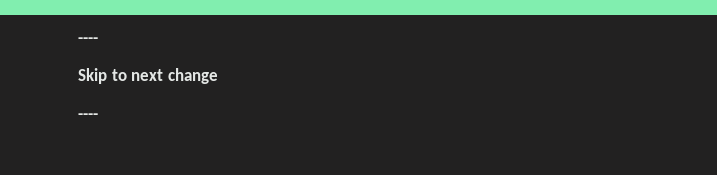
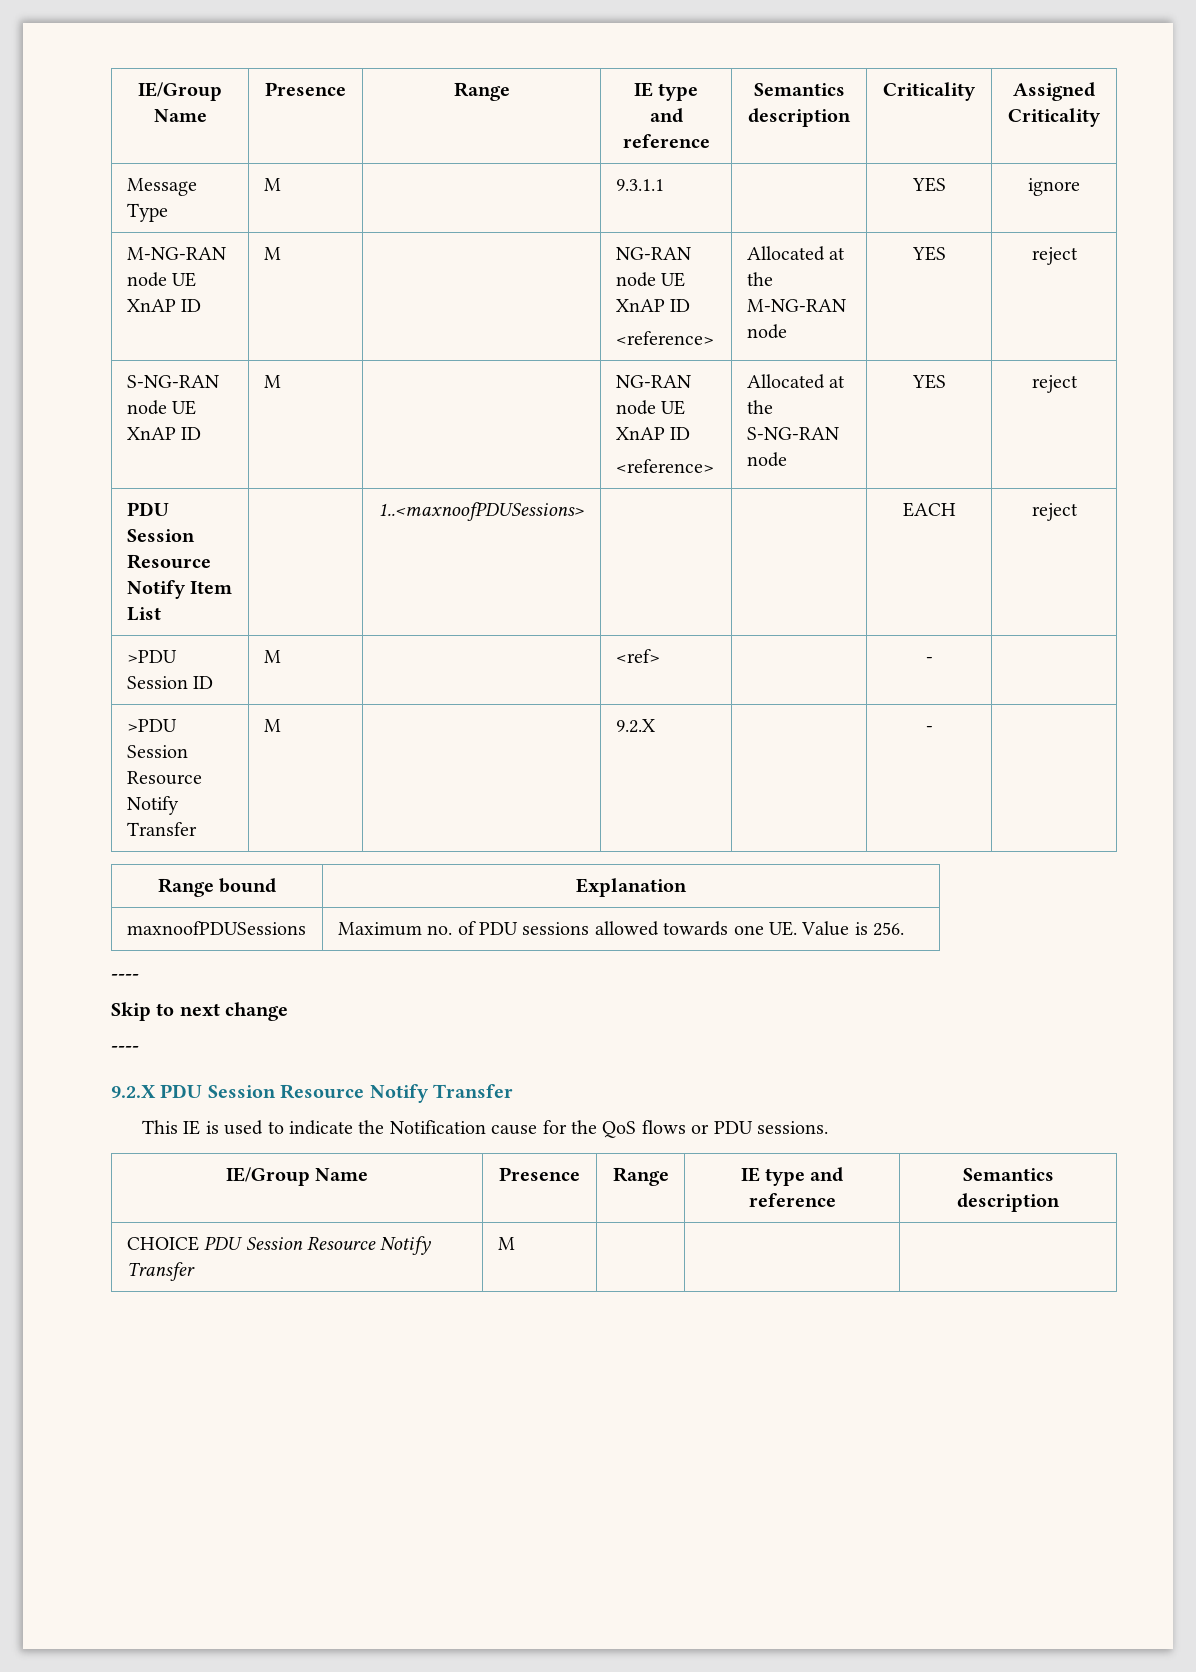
(78, 40) none -> [138,82,222,101] [153,109,207,122] [265,82,346,96] [453,82,510,101] [633,82,699,101] [649,108,683,123] [622,134,710,148] [753,83,845,96] [748,108,851,127] [883,82,976,101] [1013,82,1095,101] [1008,108,1101,127] [126,178,197,196] [126,203,168,222] [263,178,281,191] [615,179,664,191] [911,177,946,192] [1028,178,1080,196] [126,247,226,260] [126,272,197,287] [126,299,202,312] [263,247,281,260] [615,247,691,260] [615,272,686,287] [615,299,691,312] [615,331,714,345] [746,246,846,261] [746,272,773,286] [746,299,846,312] [746,324,787,339] [911,246,946,261] [1031,247,1078,265] [126,375,219,388] [126,400,197,415] [126,427,202,440] [263,375,281,388] [615,375,691,388] [615,400,686,415] [615,427,691,440] [615,459,714,473] [746,374,846,389] [746,400,773,414] [746,427,839,440] [746,452,787,467] [911,374,946,389] [1031,375,1078,393] [126,502,169,516] [126,529,195,542] [126,554,211,569] [126,580,233,599] [126,607,161,621] [377,502,584,521] [902,502,956,517] [1031,503,1078,521] [126,650,177,663] [126,676,214,689] [263,650,281,663] [615,649,660,663] [925,657,933,663] [126,719,177,732] [126,745,188,758] [126,771,202,785] [126,796,179,815] [126,822,197,836] [263,719,281,732] [615,719,655,733] [925,726,933,732] [157,878,277,897] [576,878,687,897] [126,921,306,935] [337,921,905,936] IE/Group Name | Presence | Range | IE type and reference | Semantics description | Criticality | Assigned Criticality // Message Type | M | | 9.3.1.1 | | YES | ignore // M-NG-RAN node UE XnAP ID | M | | NG-RAN node UE XnAP ID // <reference> | Allocated at the M-NG-RAN node | YES | reject // S-NG-RAN node UE XnAP ID | M | | NG-RAN node UE XnAP ID // <reference> | Allocated at the S-NG-RAN node | YES | reject // PDU Session Resource Notify Item List | | 1..<maxnoofPDUSessions> | | | EACH | reject // >PDU Session ID | M | | <ref> | | - | // >PDU Session Resource Notify Transfer | M | | 9.2.X | | - | // Range bound | Explanation // maxnoofPDUSessions | Maximum no. of PDU sessions allowed towards one UE. Value is 256. //
(98, 116) none -> [111,1084,513,1103] [142,1120,829,1138] [225,1167,369,1186] [499,1167,580,1181] [612,1167,669,1186] [740,1167,844,1186] [748,1193,836,1207] [962,1168,1054,1181] [957,1193,1060,1212] [126,1236,432,1255] [126,1262,195,1281] [497,1237,515,1250] // 9.2.X PDU Session Resource Notify Transfer // This IE is used to indicate the Notification cause for the QoS flows or PDU sessions. // IE/Group Name | Presence | Range | IE type and reference | Semantics description // CHOICE PDU Session Resource Notify Transfer | M | | |

